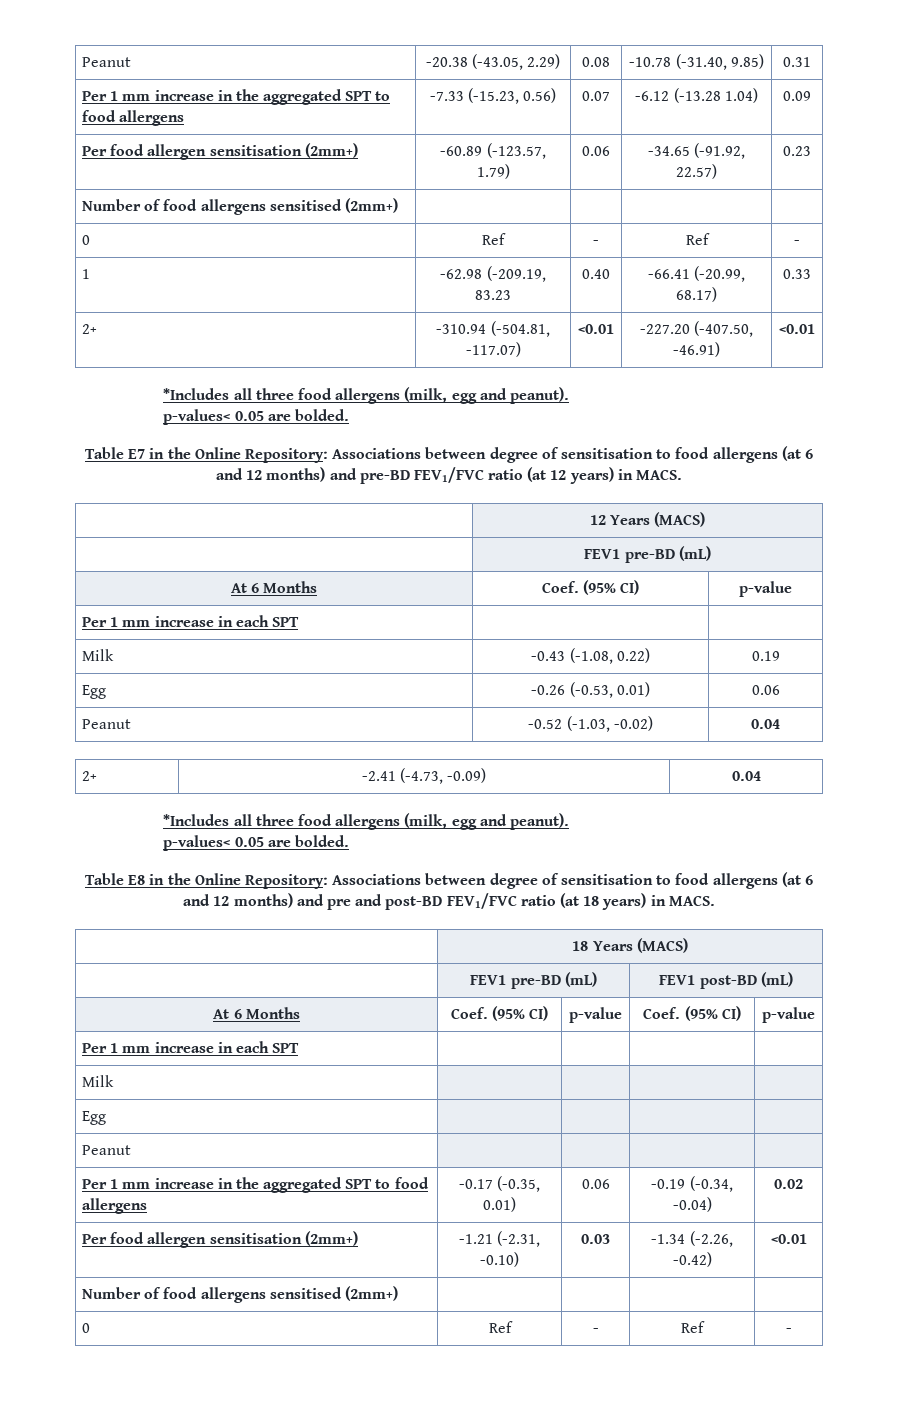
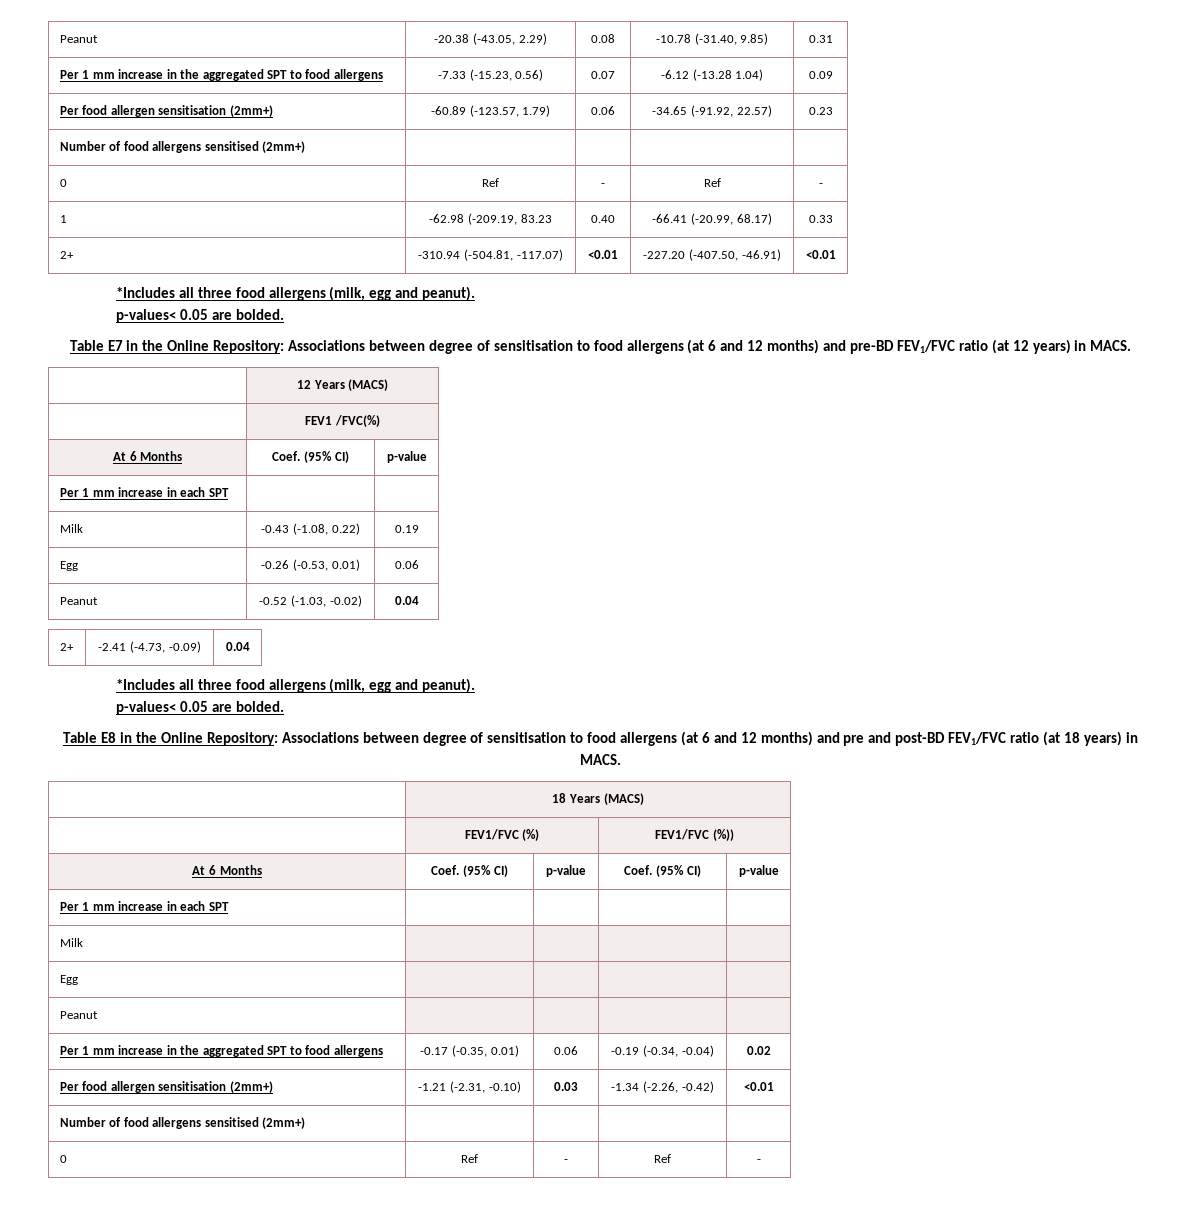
[624,546,711,563] pre-BD (mL) -> [334,415,380,427] /FVC(%)
[470,972,597,989] [659,972,793,989] FEV1 pre-BD (mL) | FEV1 post-BD (mL) -> [464,829,540,841] [655,829,734,841] FEV1/FVC (%) | FEV1/FVC (%))

